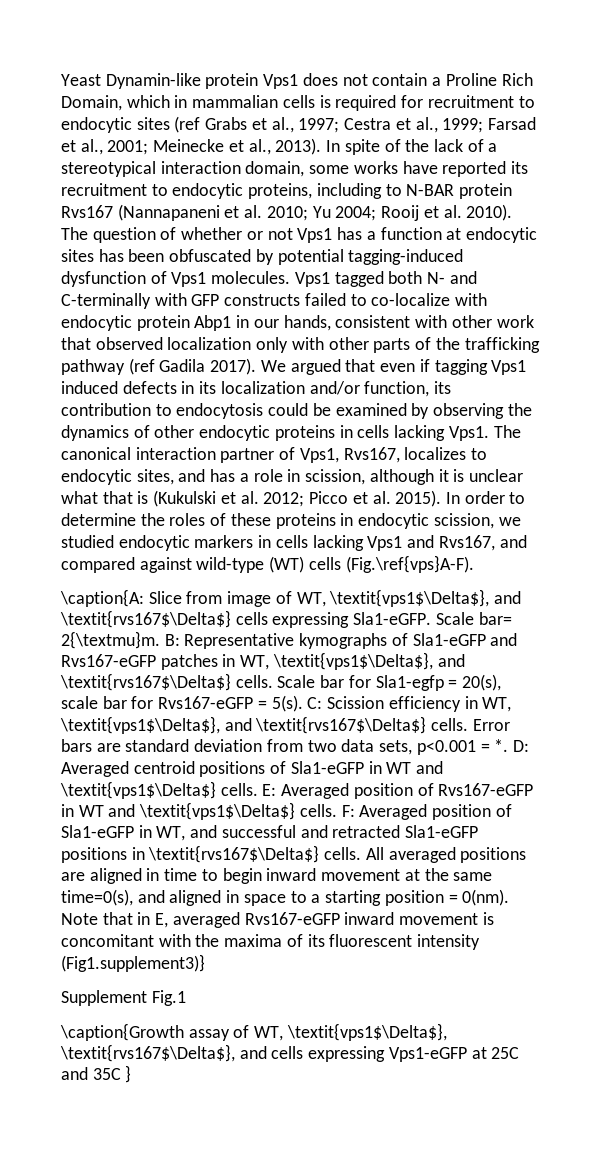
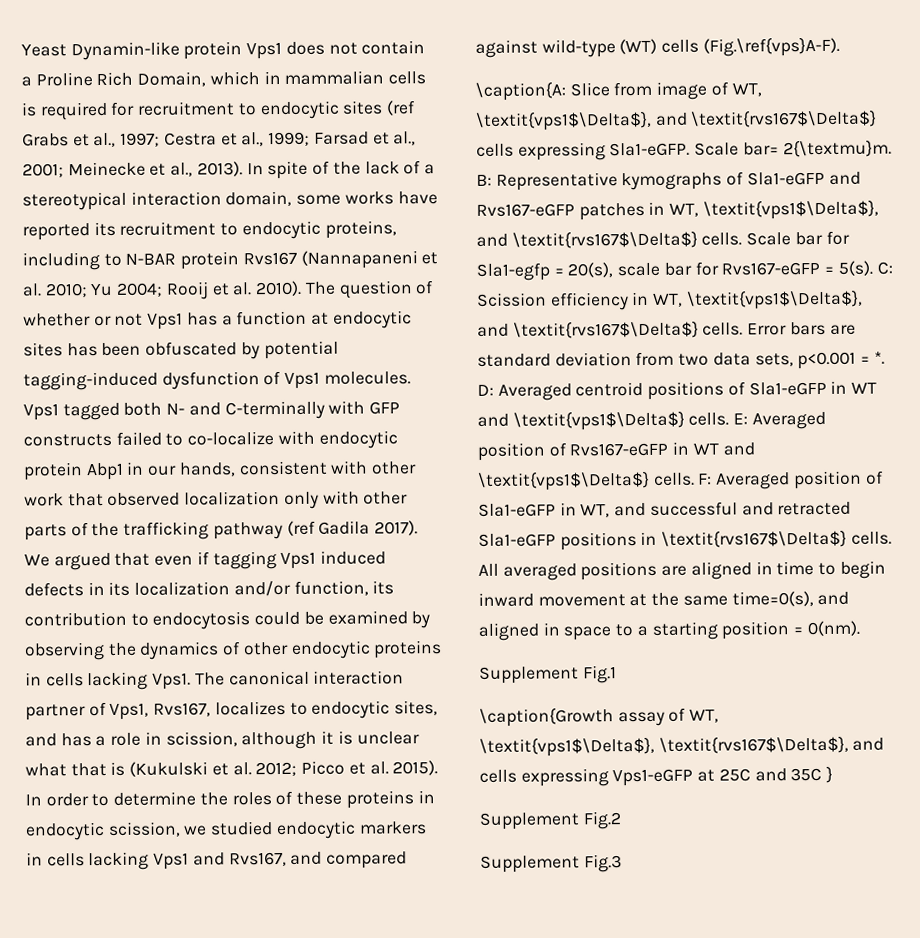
[61,912,494,928] [61,934,481,950] [61,954,205,972] Note that in E, averaged Rvs167-eGFP inward movement is concomitant with the maxima of its fluorescent intensity (Fig1.supplement3)} -> (860, 628) none
(132, 1074) none -> [479,811,622,830] [480,854,622,873] // Supplement Fig.2 // Supplement Fig.3

